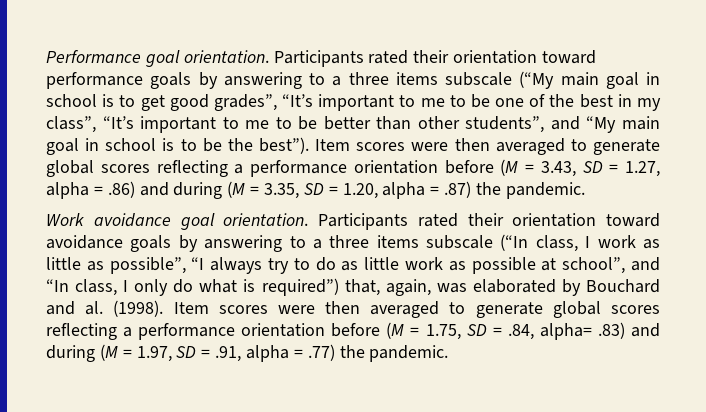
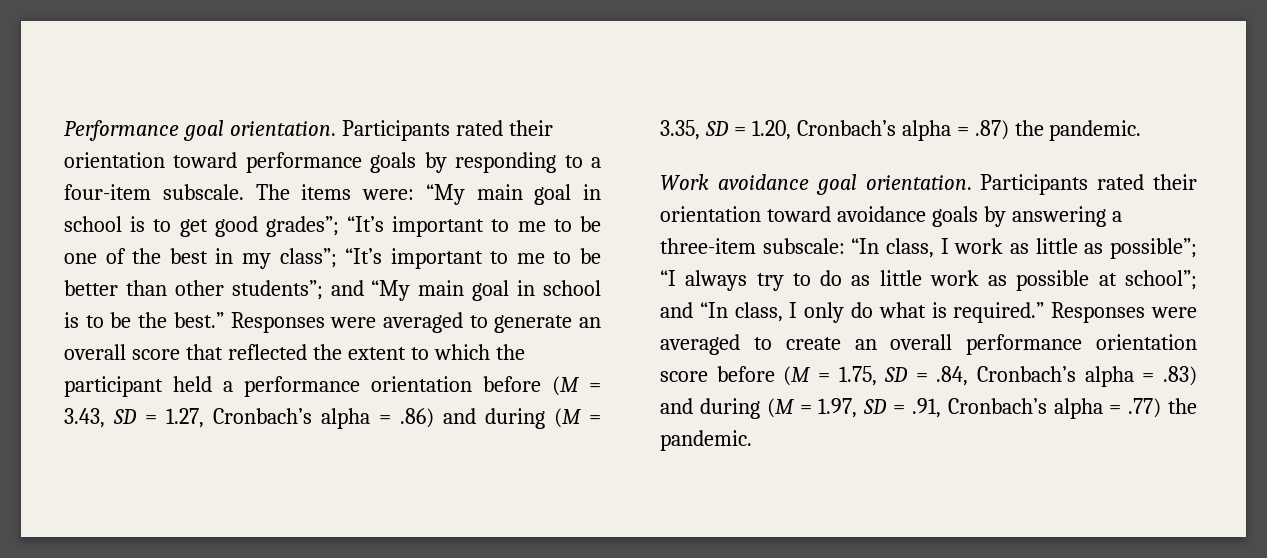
[223,71,555,89] answering to a three items subscale (“My -> [455,152,602,173] [64,184,465,205] responding to a four-item subscale. The items were: “My
[213,94,277,111] grades”, -> [265,216,339,237] grades”;
[46,116,96,133] class”, -> [279,248,337,268] class”;
[465,116,545,133] students”, -> [231,280,323,300] students”;
[259,137,660,155] [46,160,228,177] best”). Item scores were then averaged to generate global scores reflecting -> [173,312,601,333] [64,344,525,360] [64,376,212,397] best.” Responses were averaged to generate an overall score that reflected the extent to which the participant held
(660, 169) none -> [213,408,312,424] Cronbach’s
(378, 191) none -> [796,120,896,136] Cronbach’s
[289,234,529,251] to a three items subscale (“In -> [1111,211,1122,222] [660,238,880,254] a three-item subscale: “In
[109,257,186,274] possible”, -> [1110,238,1197,259] possible”;
[562,257,626,274] school”, -> [1125,270,1197,290] school”;
[261,278,661,296] [46,300,660,318] [46,323,326,340] required”) that, again, was elaborated by Bouchard and al. (1998). Item scores were then averaged to generate global scores reflecting a performance orientation -> [953,302,1197,323] [660,334,1197,355] [660,371,708,382] required.” Responses were averaged to create an overall performance orientation score
[539,323,592,340] alpha= -> [977,366,1155,387] Cronbach’s alpha =
(242, 354) none -> [947,398,1047,414] Cronbach’s

